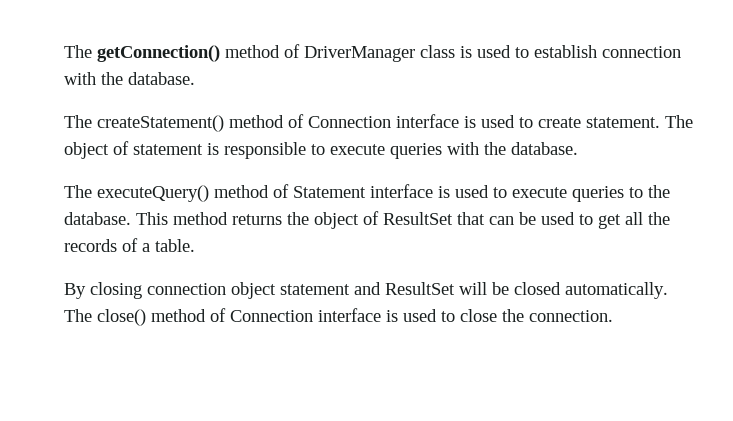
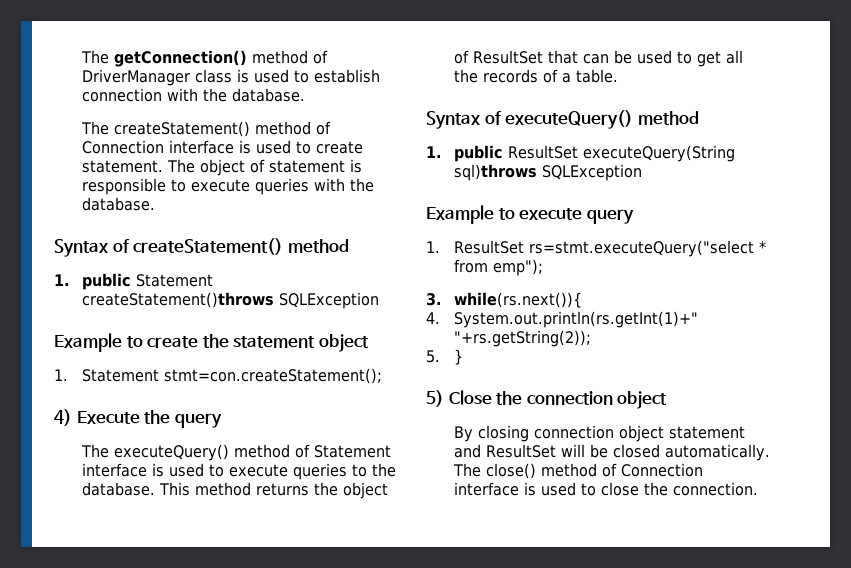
(579, 148) none -> [54,238,349,257] [54,273,214,290] [82,292,380,309] [54,333,369,352] [54,368,383,384] [54,409,222,428] // Syntax of createStatement() method // 1. public Statement createStatement()throws SQLException // Example to create the statement object // 1. Statement stmt=con.createStatement(); // 4) Execute the query
(196, 245) none -> [426,110,699,129] [426,145,736,162] [454,164,643,181] [426,205,634,224] [426,240,767,257] [454,259,544,276] [426,292,583,308] [426,311,699,328] [454,330,592,347] [426,349,464,365] [426,390,668,409] // Syntax of executeQuery() method // 1. public ResultSet executeQuery(String sql)throws SQLException // Example to execute query // 1. ResultSet rs=stmt.executeQuery("select * from emp"); // 3. while(rs.next()){ // 4. System.out.println(rs.getInt(1)+" "+rs.getString(2)); // 5. } // 5) Close the connection object

